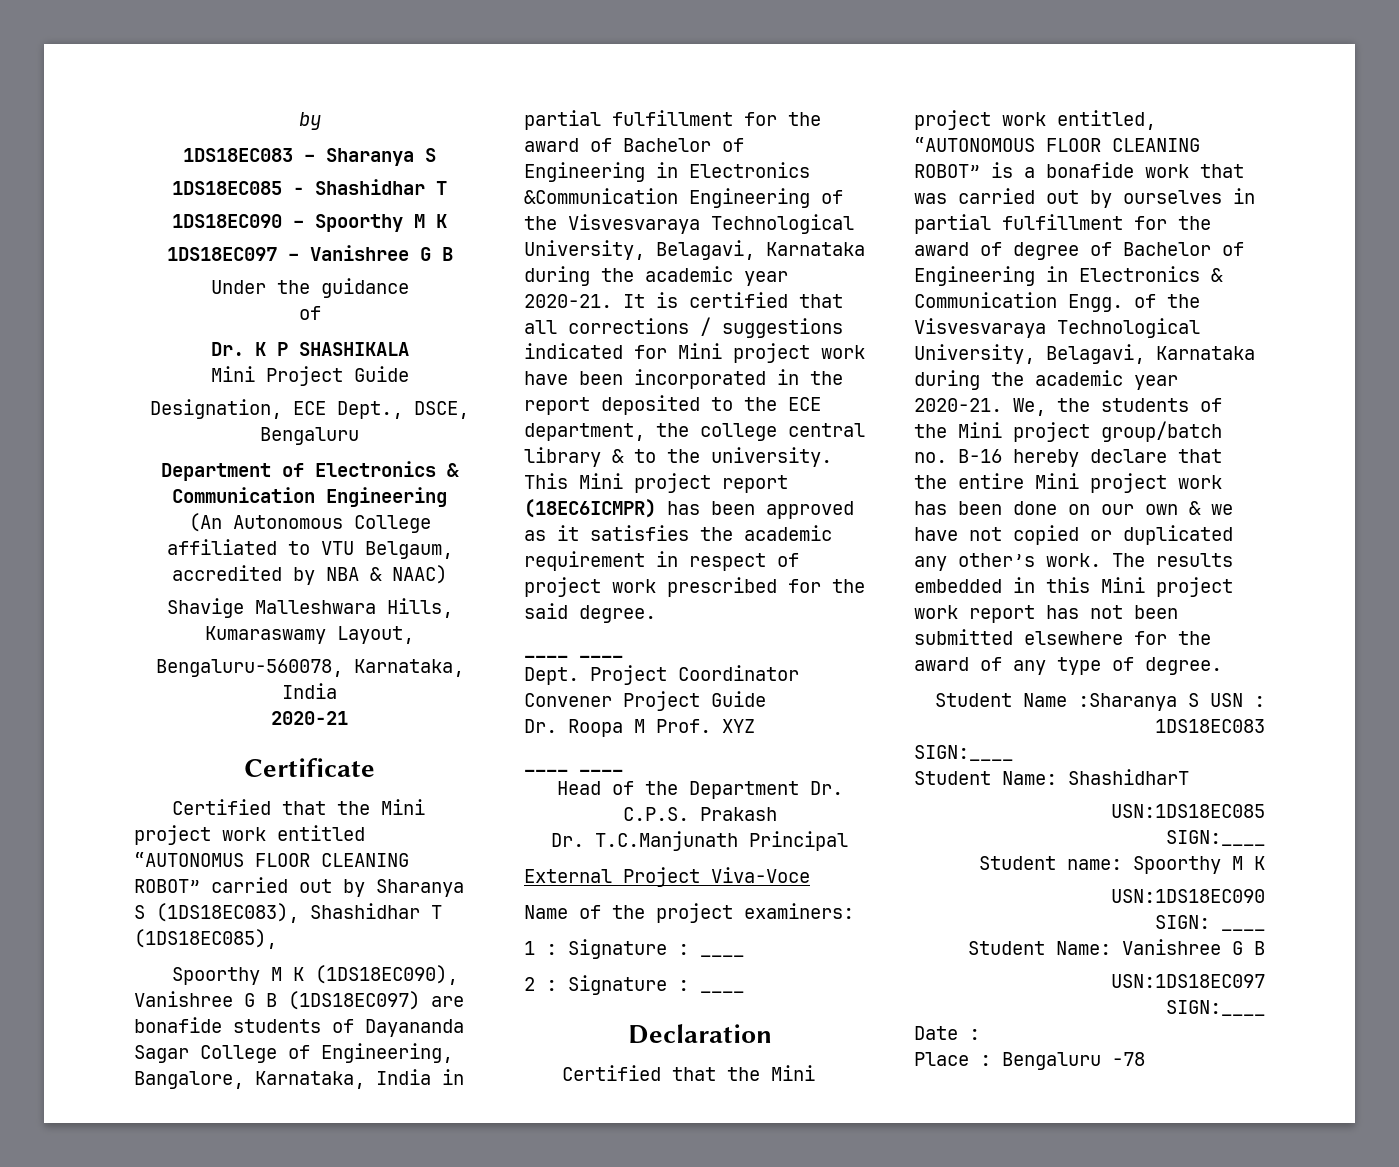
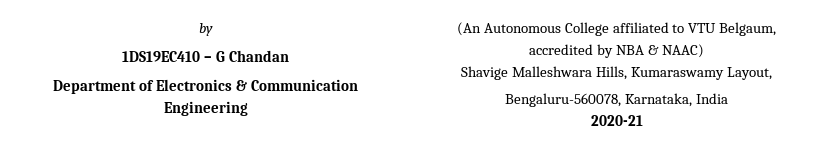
[183,148,436,166] [172,179,447,195] [172,214,447,232] [166,245,453,261] [210,278,409,298] [298,306,321,320] [210,342,409,356] [210,366,409,386] [150,399,469,419] [260,427,359,445] 1DS18EC083 – Sharanya S // 1DS18EC085 - Shashidhar T // 1DS18EC090 – Spoorthy M K // 1DS18EC097 – Vanishree G B // Under the guidance // of // Dr. K P SHASHIKALA // Mini Project Guide // Designation, ECE Dept., DSCE, Bengaluru -> [122,50,289,62] 1DS19EC410 – G Chandan
[244,758,375,777] [171,799,425,815] [134,825,365,845] [134,852,409,867] [134,877,464,897] [134,903,442,923] [134,929,277,949] [171,965,458,985] [134,991,464,1010] [134,1017,464,1037] [134,1043,453,1063] [134,1069,464,1089] [524,110,821,130] [524,138,744,152] [524,162,810,182] [524,188,843,208] [524,214,854,234] [524,240,865,260] [524,266,788,286] [524,292,843,308] [524,317,843,338] [524,343,865,363] [524,369,843,389] [524,395,821,415] [524,423,865,441] [524,447,832,467] [524,473,788,493] [524,499,854,519] [524,525,832,541] [524,551,799,571] [524,577,865,597] [524,603,656,623] [524,655,623,658] [524,665,799,685] [524,691,766,711] [524,719,755,737] [524,769,623,772] [556,781,843,799] [622,807,777,821] [551,831,848,851] [524,867,810,887] [524,903,854,923] [524,939,689,959] [700,955,744,957] [524,975,689,995] [700,991,744,993] [627,1024,772,1044] [561,1065,815,1081] [914,110,1156,130] [914,137,1200,152] [914,162,1244,178] [914,188,1255,208] [914,214,1211,234] [914,242,1244,260] [914,266,1223,286] [914,292,1200,312] [914,318,1200,338] [914,344,1255,364] [914,370,1178,390] [914,398,1222,416] [914,421,1222,442] [914,449,1222,467] [914,473,1222,493] [914,501,1233,515] [914,525,1233,545] [914,553,1233,571] [914,577,1233,597] [914,605,1178,623] [914,629,1211,645] [914,657,1222,675] [935,693,1265,711] [1155,719,1265,733] [914,745,1013,761] [914,769,1189,785] [1111,804,1265,818] [1166,830,1265,846] [979,856,1265,874] [1111,889,1265,903] [1155,915,1210,929] [1221,929,1265,931] [968,939,1265,955] [1111,974,1265,988] [1166,1000,1265,1016] [914,1026,980,1040] [914,1052,1145,1070] // Certificate // Certified that the Mini project work entitled “AUTONOMUS FLOOR CLEANING ROBOT” carried out by Sharanya S (1DS18EC083), Shashidhar T (1DS18EC085), // Spoorthy M K (1DS18EC090), Vanishree G B (1DS18EC097) are bonafide students of Dayananda Sagar College of Engineering, Bangalore, Karnataka, India in partial fulfillment for the award of Bachelor of Engineering in Electronics &Communication Engineering of the Visvesvaraya Technological University, Belagavi, Karnataka during the academic year 2020-21. It is certified that all corrections / suggestions indicated for Mini project work have been incorporated in the report deposited to the ECE department, the college central library & to the university. This Mini project report (18EC6ICMPR) has been approved as it satisfies the academic requirement in respect of project work prescribed for the said degree. // ____ ____ // Dept. Project Coordinator Convener Project Guide // Dr. Roopa M Prof. XYZ // ____ ____ // Head of the Department Dr. C.P.S. Prakash // Dr. T.C.Manjunath Principal // External Project Viva-Voce // Name of the project examiners: // 1 : Signature : ____ // 2 : Signature : ____ // Declaration // Certified that the Mini project work entitled, “AUTONOMOUS FLOOR CLEANING ROBOT” is a bonafide work that was carried out by ourselves in partial fulfillment for the award of degree of Bachelor of Engineering in Electronics & Communication Engg. of the Visvesvaraya Technological University, Belagavi, Karnataka during the academic year 2020-21. We, the students of the Mini project group/batch no. B-16 hereby declare that the entire Mini project work has been done on our own & we have not copied or duplicated any other’s work. The results embedded in this Mini project work report has not been submitted elsewhere for the award of any type of degree. // Student Name :Sharanya S USN : 1DS18EC083 // SIGN:____ // Student Name: ShashidharT // USN:1DS18EC085 // SIGN:____ // Student name: Spoorthy M K // USN:1DS18EC090 // SIGN: ____ // Student Name: Vanishree G B // USN:1DS18EC097 // SIGN:____ // Date : // Place : Bengaluru -78 -> (643, 120) none

